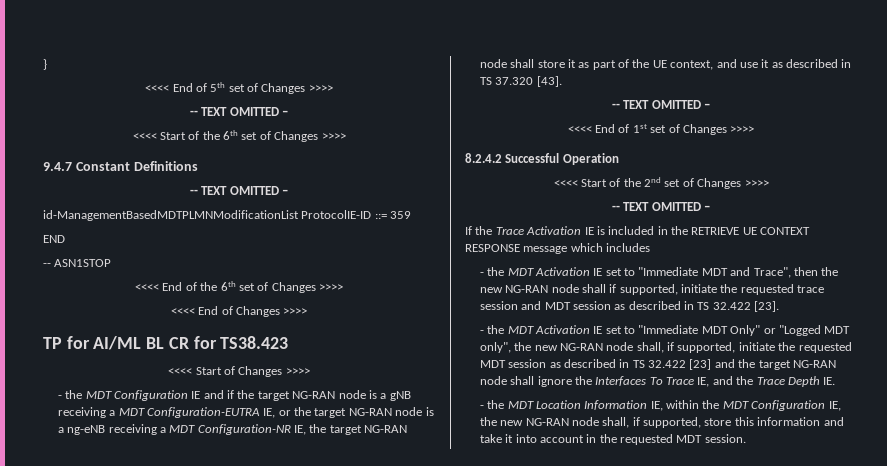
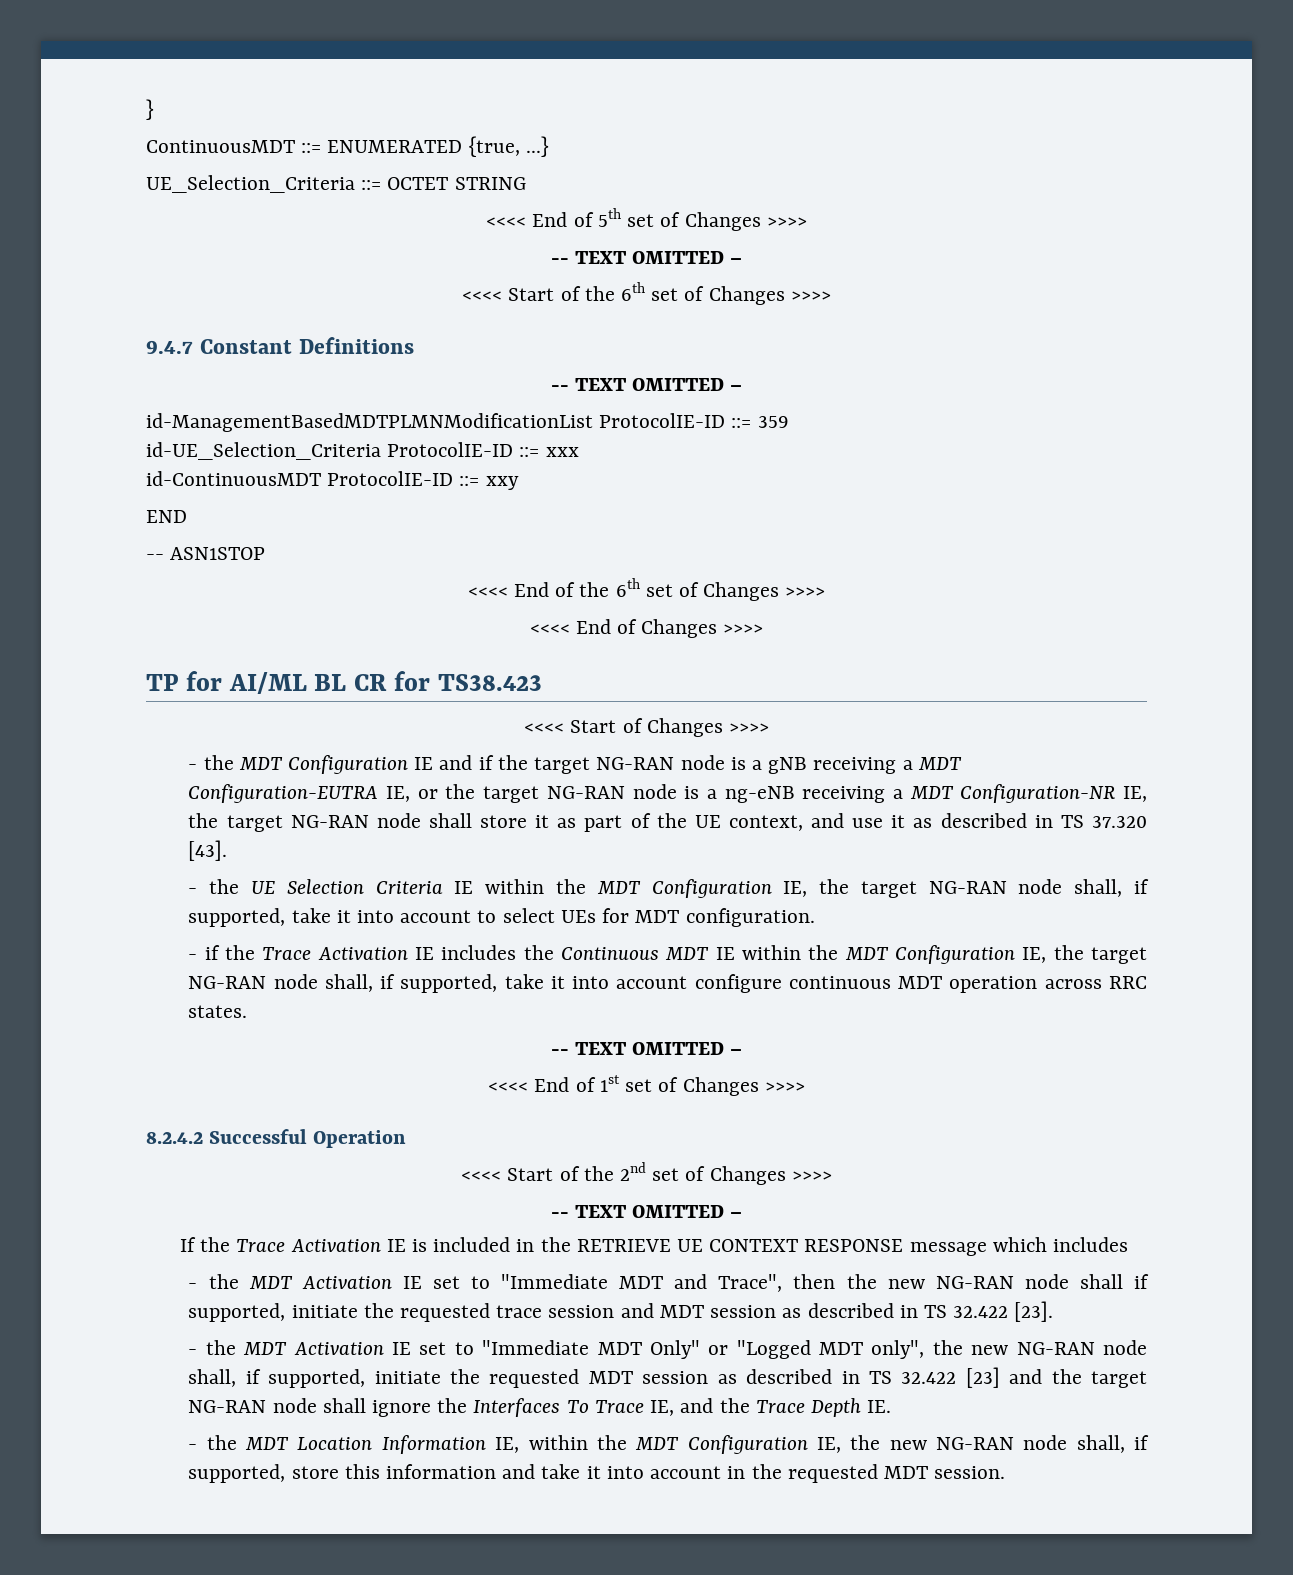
(47, 64) none -> [146,136,549,157] [146,175,526,193] // ContinuousMDT ::= ENUMERATED {true, ...} // UE_Selection_Criteria ::= OCTET STRING
(412, 215) none -> [146,442,579,460] [146,471,519,490] // id-UE_Selection_Criteria ProtocolIE-ID ::= xxx // id-ContinuousMDT ProtocolIE-ID ::= xxy
(562, 81) none -> [188,879,1150,898] [188,908,815,927] [188,945,1147,964] [188,974,1148,993] [188,1005,248,1018] // - the UE Selection Criteria IE within the MDT Configuration IE, the target NG-RAN node shall, if supported, take it into account to select UEs for MDT configuration. // - if the Trace Activation IE includes the Continuous MDT IE within the MDT Configuration IE, the target NG-RAN node shall, if supported, take it into account configure continuous MDT operation across RRC states.

